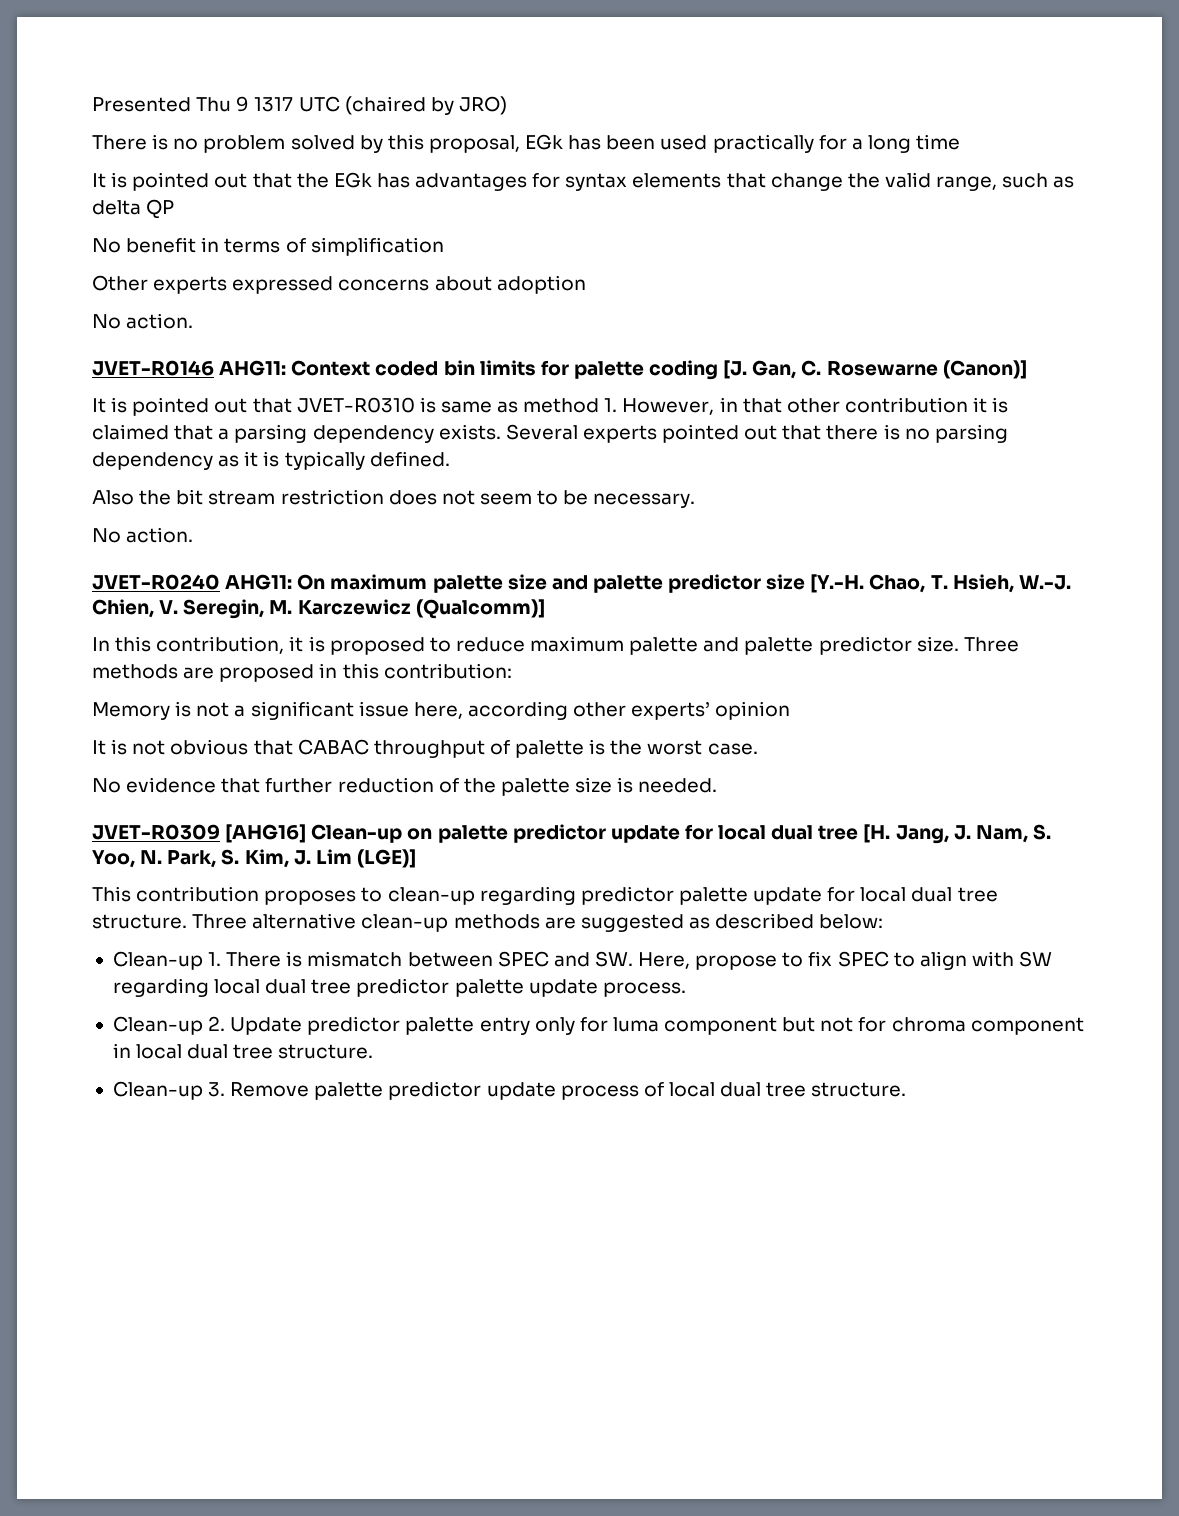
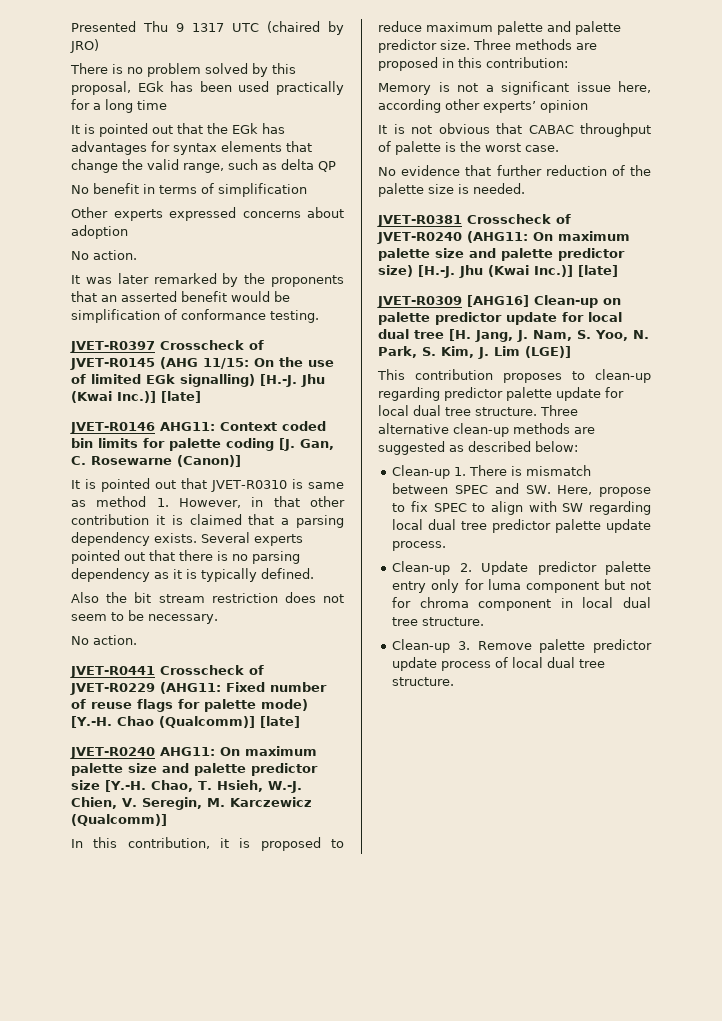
(194, 321) none -> [71,273,344,287] [71,291,290,302] [71,309,319,323] [70,340,264,353] [70,357,334,370] [71,374,325,387] [71,391,201,403] // It was later remarked by the proponents that an asserted benefit would be simplification of conformance testing. // JVET-R0397 Crosscheck of JVET-R0145 (AHG 11/15: On the use of limited EGk signalling) [H.-J. Jhu (Kwai Inc.)] [late]
(194, 535) none -> [70,665,264,678] [70,682,327,695] [71,699,308,712] [71,716,300,728] // JVET-R0441 Crosscheck of JVET-R0229 (AHG11: Fixed number of reuse flags for palette mode) [Y.-H. Chao (Qualcomm)] [late]
(718, 785) none -> [377,214,571,227] [377,231,630,244] [378,248,625,261] [378,265,618,278] // JVET-R0381 Crosscheck of JVET-R0240 (AHG11: On maximum palette size and palette predictor size) [H.-J. Jhu (Kwai Inc.)] [late]

